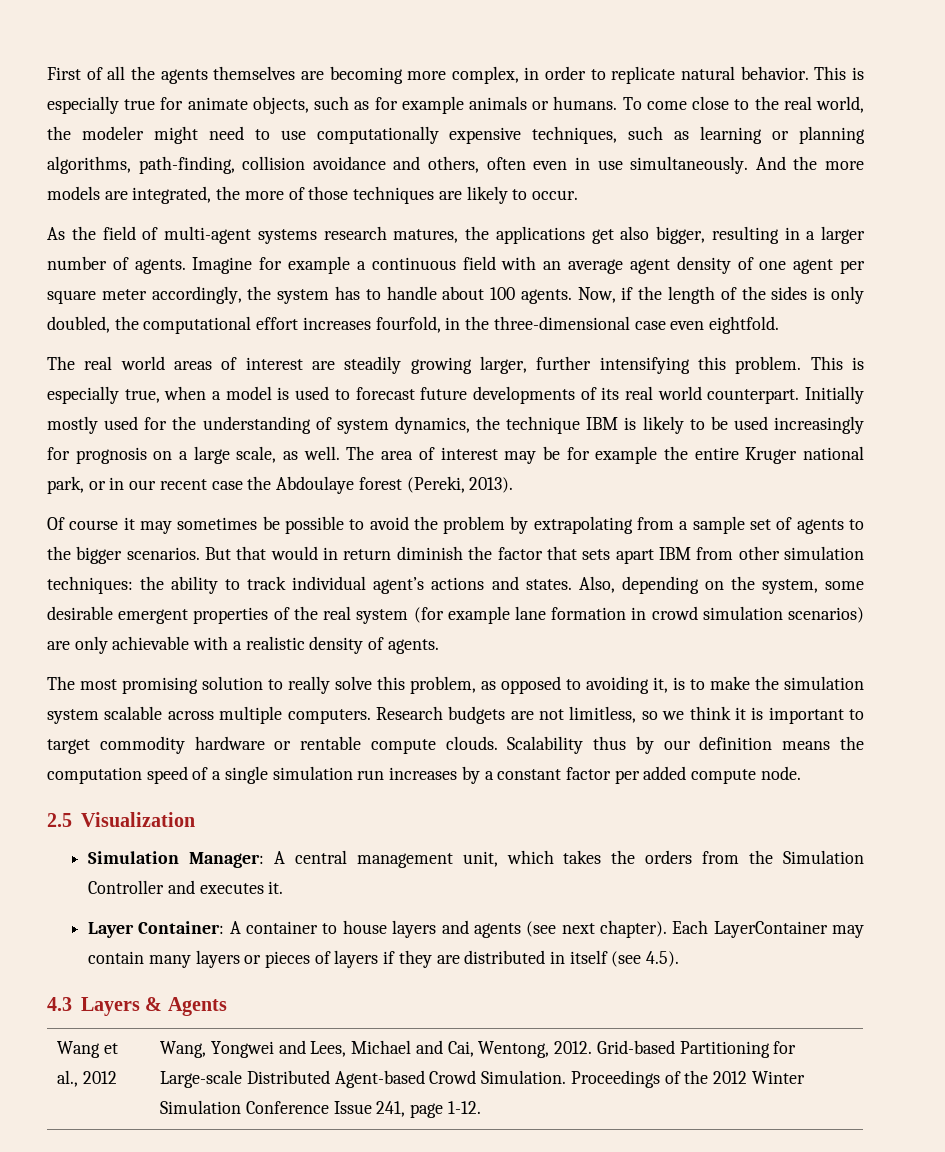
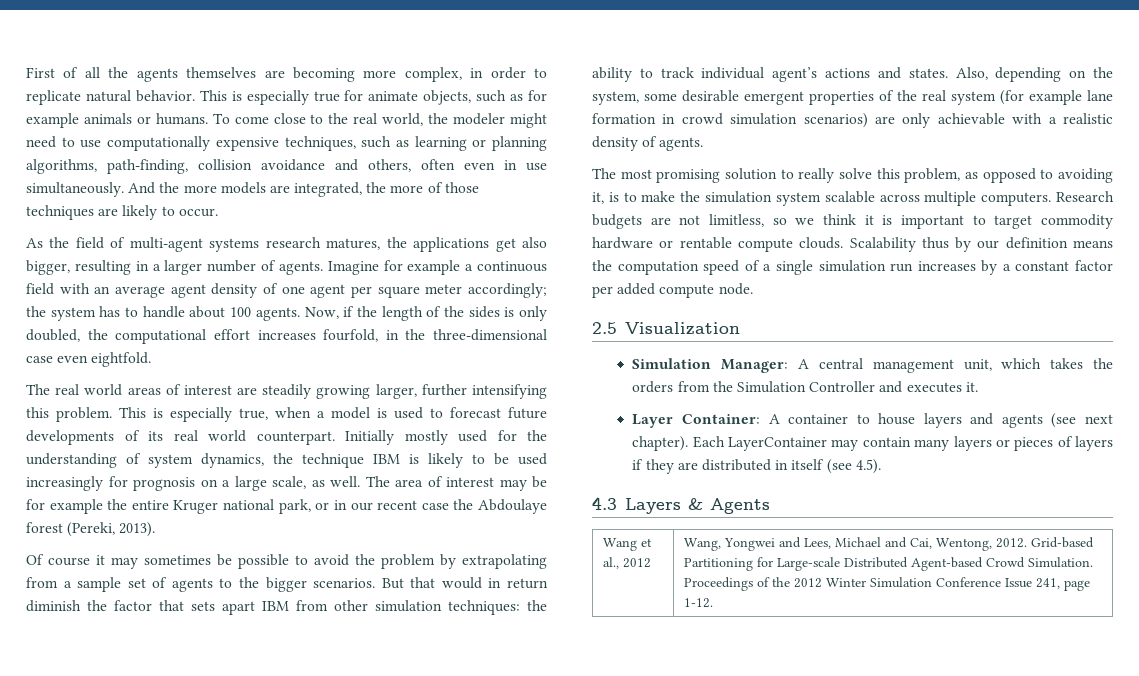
[151,286,242,304] accordingly, -> [468,283,547,298] accordingly;

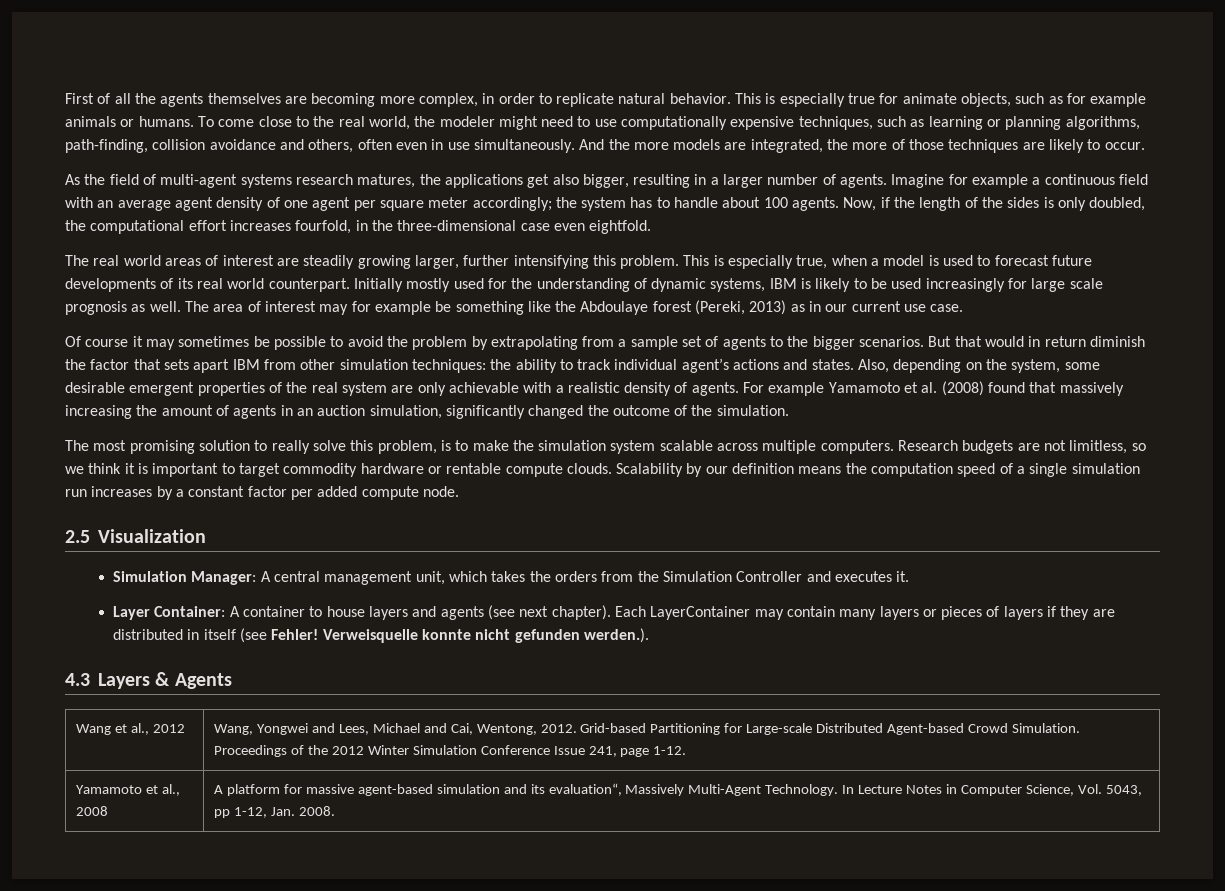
[148,453,364,468] system dynamics, the technique -> [651,278,766,292] dynamic systems,
[133,476,306,491] prognosis on a large scale, -> [1031,278,1103,292] [65,301,127,315] large scale prognosis
[532,476,547,488] [26,499,548,514] [26,522,156,537] be for example the entire Kruger national park, or in our recent case the Abdoulaye forest (Pereki, 2013). -> [351,300,964,315] for example be something like the Abdoulaye forest (Pereki, 2013) as in our current use case.
[1000,90,1113,105] [592,113,868,128] (for example lane formation in crowd simulation scenarios) -> (387, 389) none
(704, 144) none -> [743,381,1124,396] [65,405,789,419] For example Yamamoto et al. (2008) found that massively increasing the amount of agents in an auction simulation, significantly changed the outcome of the simulation.
[965,168,1113,183] [592,192,604,204] as opposed to avoiding it, -> (437, 447) none
[921,237,949,249] thus -> (684, 470) none
[855,459,881,474] 4.5). -> [271,628,649,643] Fehler! Verweisquelle konnte nicht gefunden werden.).
(713, 603) none -> [76,784,181,796] [76,806,109,816] [214,783,1142,796] [214,806,335,818] // Yamamoto et al., 2008 | A platform for massive agent-based simulation and its evaluation“, Massively Multi-Agent Technology. In Lecture Notes in Computer Science, Vol. 5043, pp 1-12, Jan. 2008.

